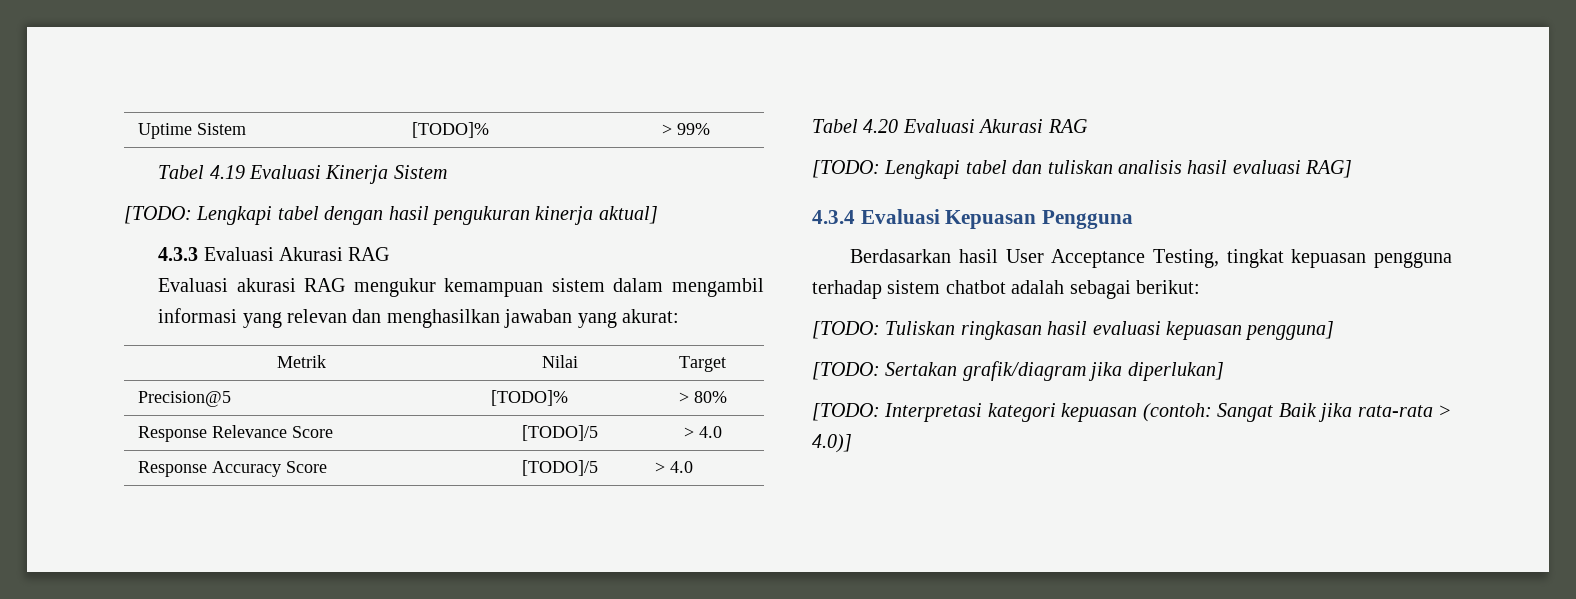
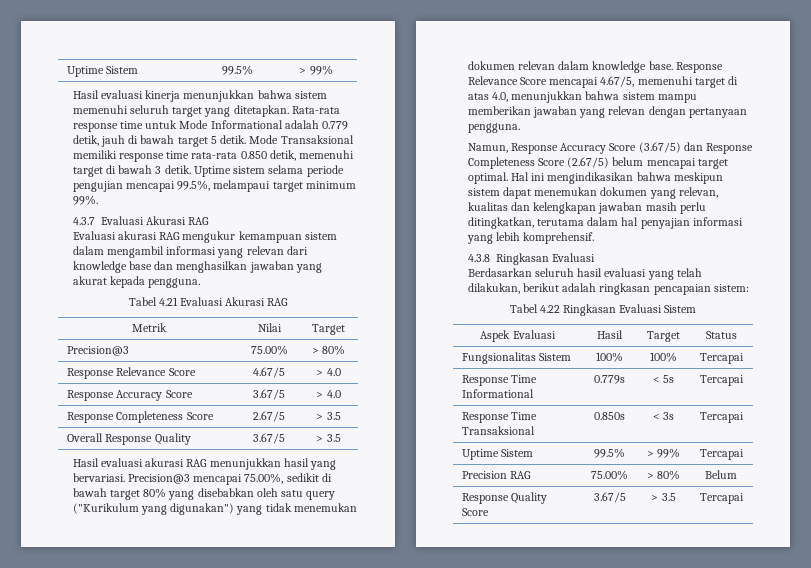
[137,123,246,139] [411,122,489,138] Uptime Sistem | [TODO]% -> [67,66,139,77] [221,65,253,75] Uptime Sistem | 99.5%
[158,165,447,184] [124,206,658,225] [158,247,199,261] Tabel 4.19 Evaluasi Kinerja Sistem // [TODO: Lengkapi tabel dengan hasil pengukuran kinerja aktual] // 4.3.3 -> [72,90,327,102] [72,105,340,117] [72,120,349,132] [72,135,354,147] [72,150,355,162] [72,165,344,177] [72,180,356,192] [72,195,98,205] [72,217,95,225] Hasil evaluasi kinerja menunjukkan bahwa sistem memenuhi seluruh target yang ditetapkan. Rata-rata response time untuk Mode Informational adalah 0.779 detik, jauh di bawah target 5 detik. Mode Transaksional memiliki response time rata-rata 0.850 detik, memenuhi target di bawah 3 detik. Uptime sistem selama periode pengujian mencapai 99.5%, melampaui target minimum 99%. // 4.3.7
(347, 316) none -> [286,246,308,255] [72,261,152,273] dari knowledge base
[621,309,679,323] akurat: -> [72,276,201,288] [128,297,289,306] akurat kepada pengguna. // Tabel 4.21 Evaluasi Akurasi RAG
[137,391,231,407] [490,390,568,406] Precision@5 | [TODO]% -> [67,346,130,356] [250,345,288,355] Precision@3 | 75.00%
[521,425,598,441] [TODO]/5 -> [253,367,285,378] 4.67/5
[521,460,598,476] [654,461,693,473] [812,119,1088,133] [812,160,1353,179] [812,209,1134,229] [850,249,1452,268] [812,280,1200,299] [812,321,1335,340] [812,361,1224,381] [812,403,1452,422] [812,434,852,453] [TODO]/5 | > 4.0 // Tabel 4.20 Evaluasi Akurasi RAG // [TODO: Lengkapi tabel dan tuliskan analisis hasil evaluasi RAG] // 4.3.4 Evaluasi Kepuasan Pengguna // Berdasarkan hasil User Acceptance Testing, tingkat kepuasan pengguna terhadap sistem chatbot adalah sebagai berikut: // [TODO: Tuliskan ringkasan hasil evaluasi kepuasan pengguna] // [TODO: Sertakan grafik/diagram jika diperlukan] // [TODO: Interpretasi kategori kepuasan (contoh: Sangat Baik jika rata-rata > 4.0)] -> [253,389,285,400] [316,390,341,398] [67,411,214,423] [253,411,285,422] [316,412,341,420] [67,433,191,445] [253,433,285,444] [316,434,341,442] [72,458,337,470] [72,473,332,485] [72,488,336,500] [72,503,357,515] [467,61,723,73] [467,76,739,88] [467,91,697,103] [467,106,747,118] [467,123,520,133] [467,142,754,154] [467,157,728,169] [467,172,723,184] [467,187,718,199] [467,202,706,214] [467,217,743,229] [466,232,595,244] [467,253,595,265] [467,268,702,280] [467,283,749,295] [509,304,697,316] [480,330,556,342] [597,330,623,339] [647,331,680,342] [705,331,737,339] [462,352,572,364] [596,352,623,362] [650,352,677,362] [699,353,744,364] [462,375,538,386] [462,389,535,398] [594,375,625,384] [652,375,675,383] [699,375,744,386] [462,412,538,423] [462,426,536,435] [594,412,625,420] [652,412,675,420] [699,412,744,423] [462,449,534,460] [594,448,625,458] [646,448,681,458] [699,449,744,460] [462,471,532,479] [591,470,628,480] [646,470,681,480] [705,470,737,479] [462,492,548,504] [462,508,490,516] [593,492,626,503] [651,493,676,501] [699,493,744,504] 3.67/5 | > 4.0 // Response Completeness Score | 2.67/5 | > 3.5 // Overall Response Quality | 3.67/5 | > 3.5 // Hasil evaluasi akurasi RAG menunjukkan hasil yang bervariasi. Precision@3 mencapai 75.00%, sedikit di bawah target 80% yang disebabkan oleh satu query ("Kurikulum yang digunakan") yang tidak menemukan dokumen relevan dalam knowledge base. Response Relevance Score mencapai 4.67/5, memenuhi target di atas 4.0, menunjukkan bahwa sistem mampu memberikan jawaban yang relevan dengan pertanyaan pengguna. // Namun, Response Accuracy Score (3.67/5) dan Response Completeness Score (2.67/5) belum mencapai target optimal. Hal ini mengindikasikan bahwa meskipun sistem dapat menemukan dokumen yang relevan, kualitas dan kelengkapan jawaban masih perlu ditingkatkan, terutama dalam hal penyajian informasi yang lebih komprehensif. // 4.3.8 Ringkasan Evaluasi // Berdasarkan seluruh hasil evaluasi yang telah dilakukan, berikut adalah ringkasan pencapaian sistem: // Tabel 4.22 Ringkasan Evaluasi Sistem // Aspek Evaluasi | Hasil | Target | Status // Fungsionalitas Sistem | 100% | 100% | Tercapai // Response Time Informational | 0.779s | < 5s | Tercapai // Response Time Transaksional | 0.850s | < 3s | Tercapai // Uptime Sistem | 99.5% | > 99% | Tercapai // Precision RAG | 75.00% | > 80% | Belum // Response Quality Score | 3.67/5 | > 3.5 | Tercapai

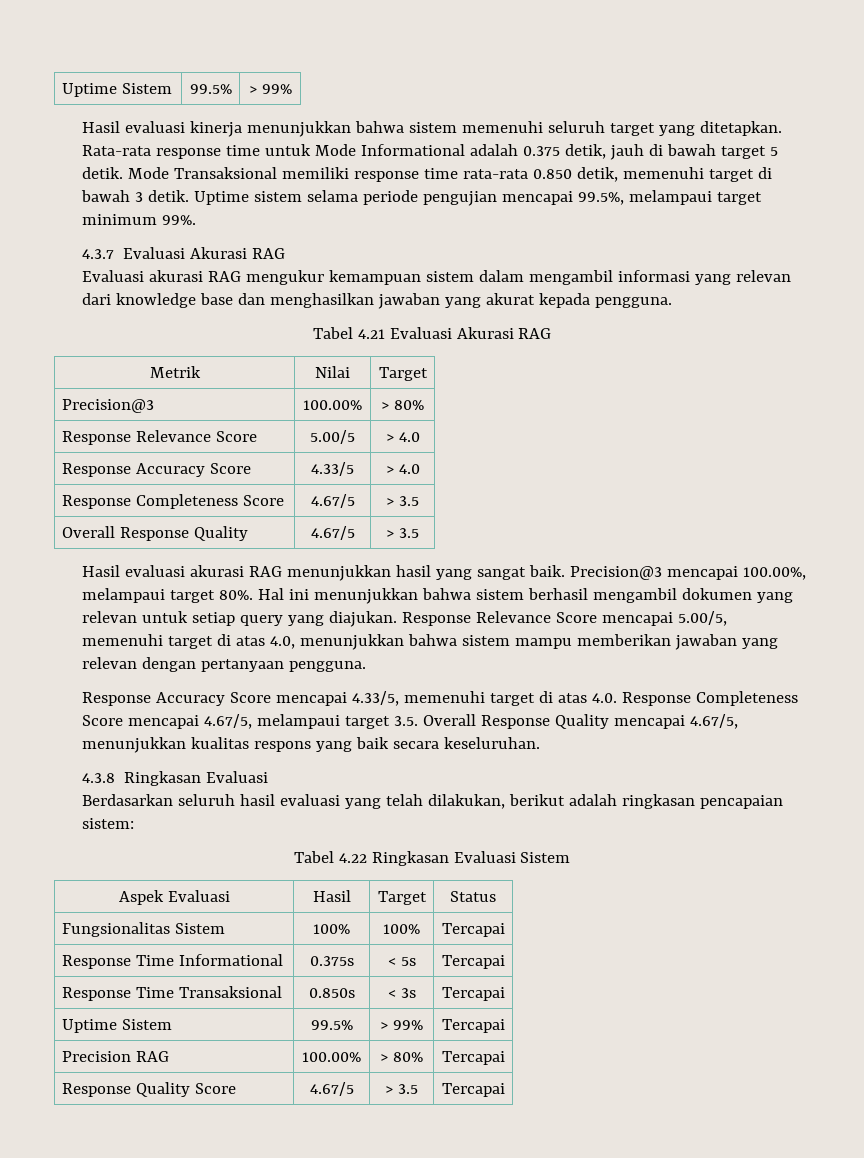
[322,121,349,130] 0.779 -> [523,146,561,156] 0.375
[250,345,288,355] 75.00% -> [303,400,362,410] 100.00%
[253,367,285,378] 4.67/5 -> [310,430,355,444] 5.00/5
[253,389,285,400] 3.67/5 -> [311,462,354,476] 4.33/5
[253,411,285,422] 2.67/5 -> [310,494,355,508] 4.67/5
[253,433,285,444] 3.67/5 -> [310,526,355,540] 4.67/5
[72,473,332,485] [72,488,336,500] [72,503,357,515] [467,61,673,73] bervariasi. Precision@3 mencapai 75.00%, sedikit di bawah target 80% yang disebabkan oleh satu query ("Kurikulum yang digunakan") yang tidak menemukan dokumen relevan dalam knowledge base. -> [477,565,807,580] [82,588,794,604] [82,611,398,627] sangat baik. Precision@3 mencapai 100.00%, melampaui target 80%. Hal ini menunjukkan bahwa sistem berhasil mengambil dokumen yang relevan untuk setiap query yang diajukan.
[600,76,635,87] 4.67/5, -> [678,611,728,626] 5.00/5,
[467,142,754,154] [467,157,728,169] [467,172,723,184] [467,187,718,199] [467,202,706,214] [467,217,743,229] [466,232,595,244] Namun, Response Accuracy Score (3.67/5) dan Response Completeness Score (2.67/5) belum mencapai target optimal. Hal ini mengindikasikan bahwa meskipun sistem dapat menemukan dokumen yang relevan, kualitas dan kelengkapan jawaban masih perlu ditingkatkan, terutama dalam hal penyajian informasi yang lebih komprehensif. -> [82,691,799,706] [82,714,739,729] [82,737,541,753] Response Accuracy Score mencapai 4.33/5, memenuhi target di atas 4.0. Response Completeness Score mencapai 4.67/5, melampaui target 3.5. Overall Response Quality mencapai 4.67/5, menunjukkan kualitas respons yang baik secara keseluruhan.
[594,375,625,384] 0.779s -> [309,956,354,966] 0.375s
[591,470,628,480] 75.00% -> [302,1052,361,1062] 100.00%
[705,470,737,479] Belum -> [441,1051,505,1065] Tercapai
[593,492,626,503] 3.67/5 -> [309,1082,354,1096] 4.67/5

